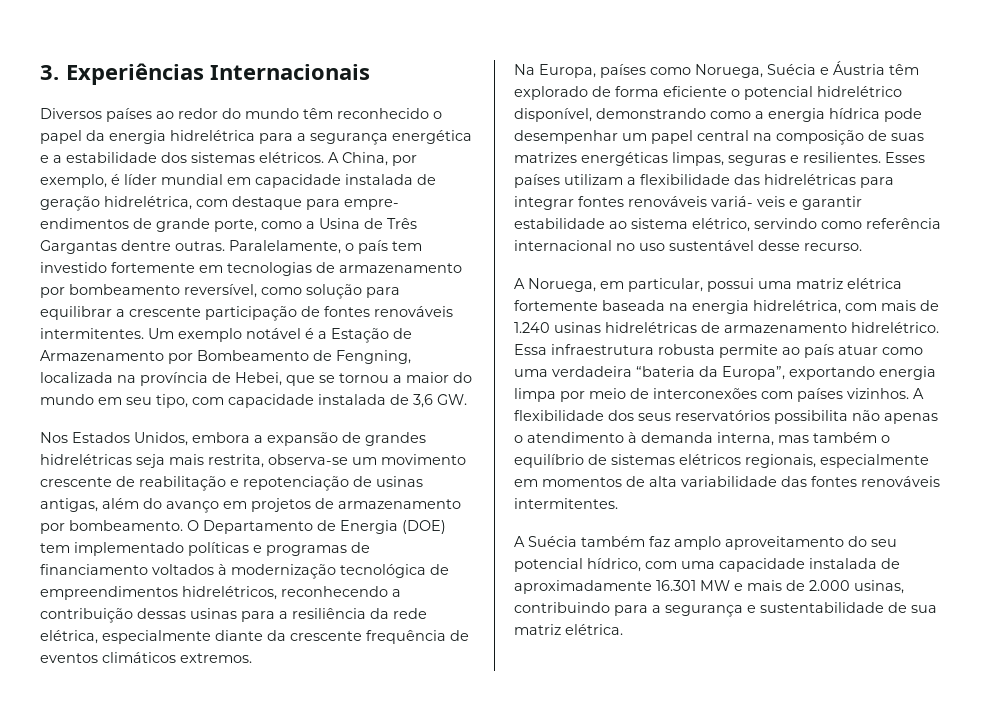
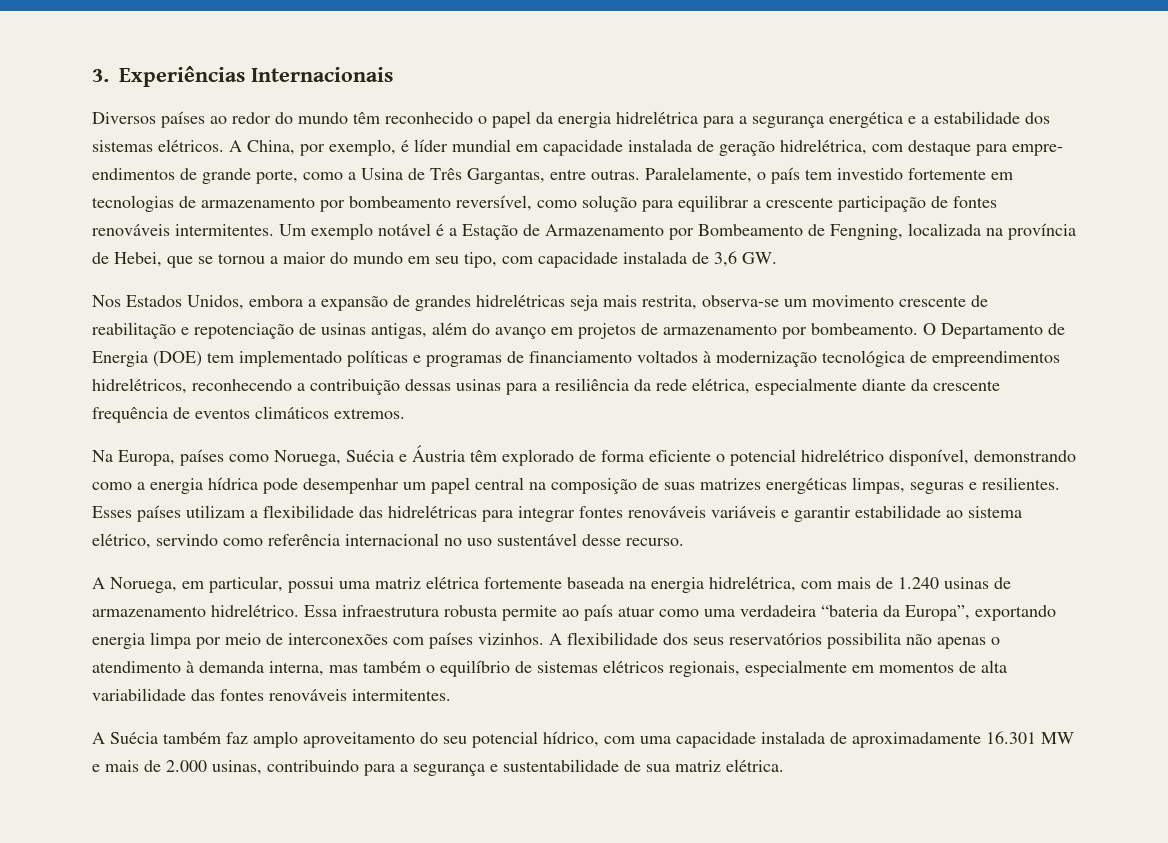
[40,240,171,254] Gargantas dentre -> [467,168,586,184] Gargantas, entre
[711,196,785,207] variá- veis -> [711,506,776,518] variáveis
[605,322,697,333] hidrelétricas -> (989, 583) none

